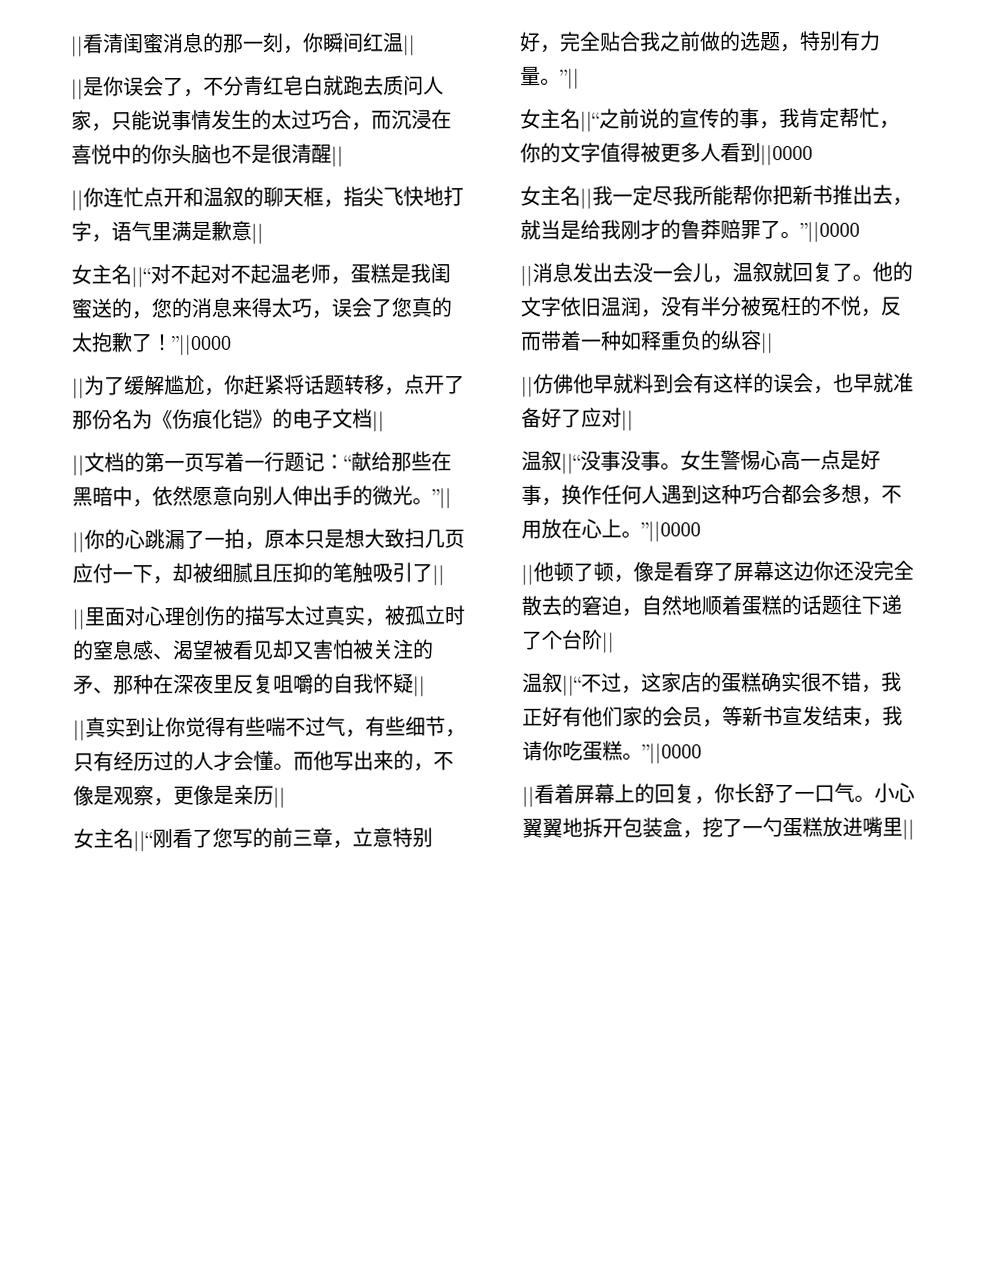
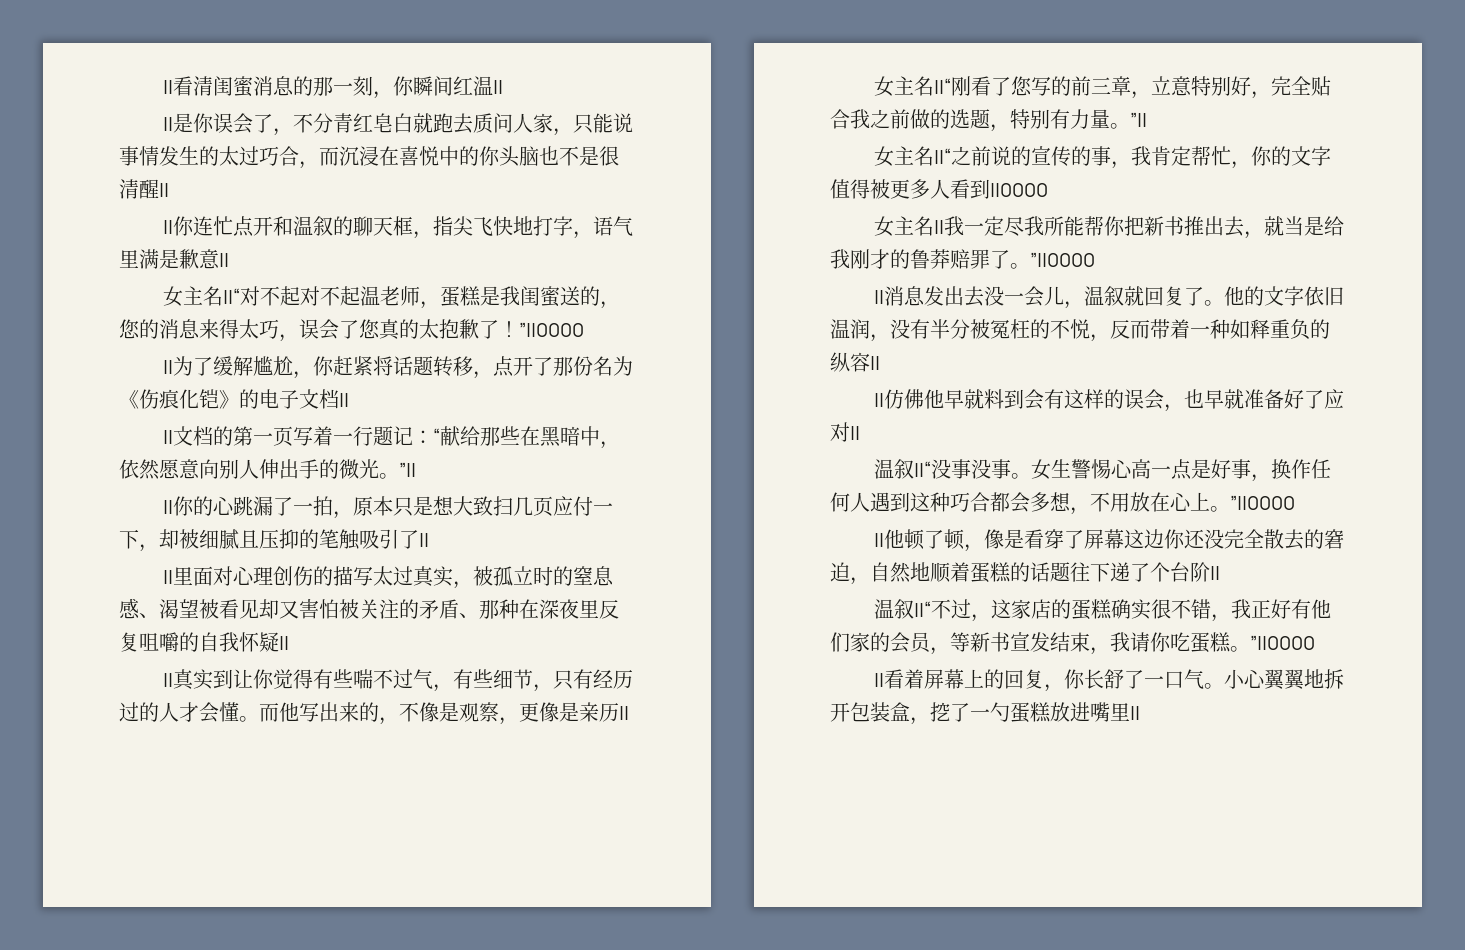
(94, 685) none -> [439,599,459,619] 盾

